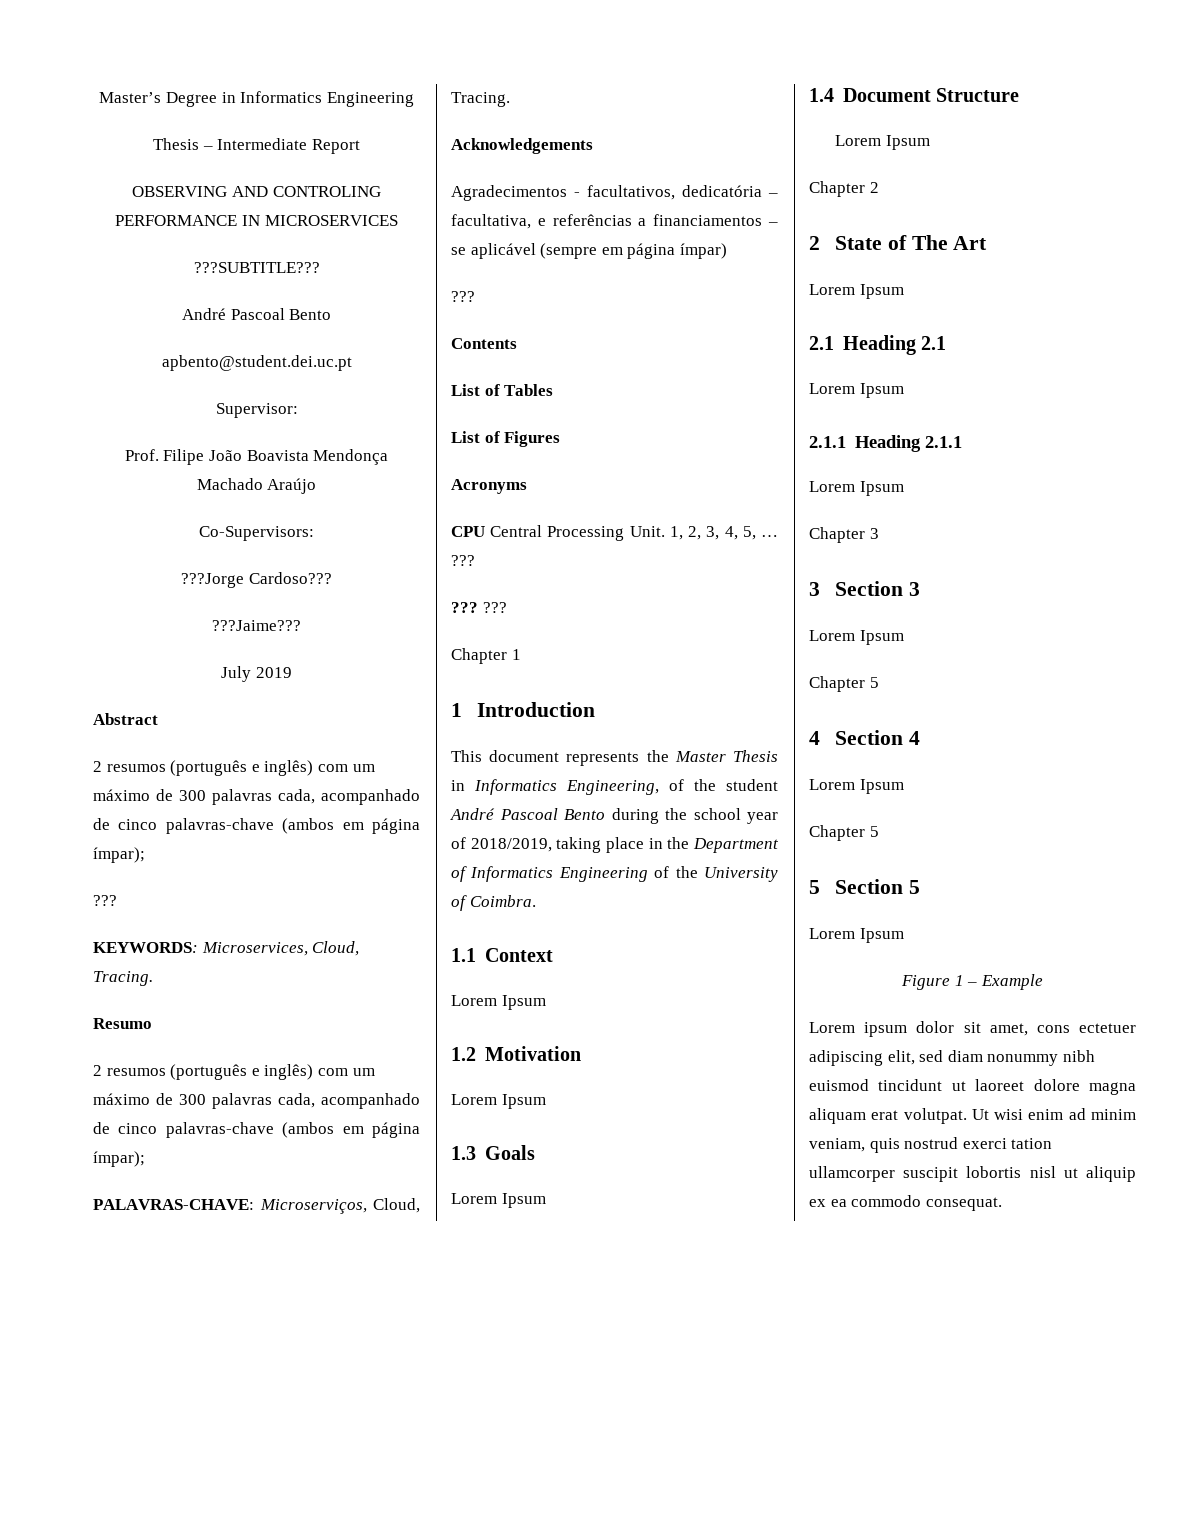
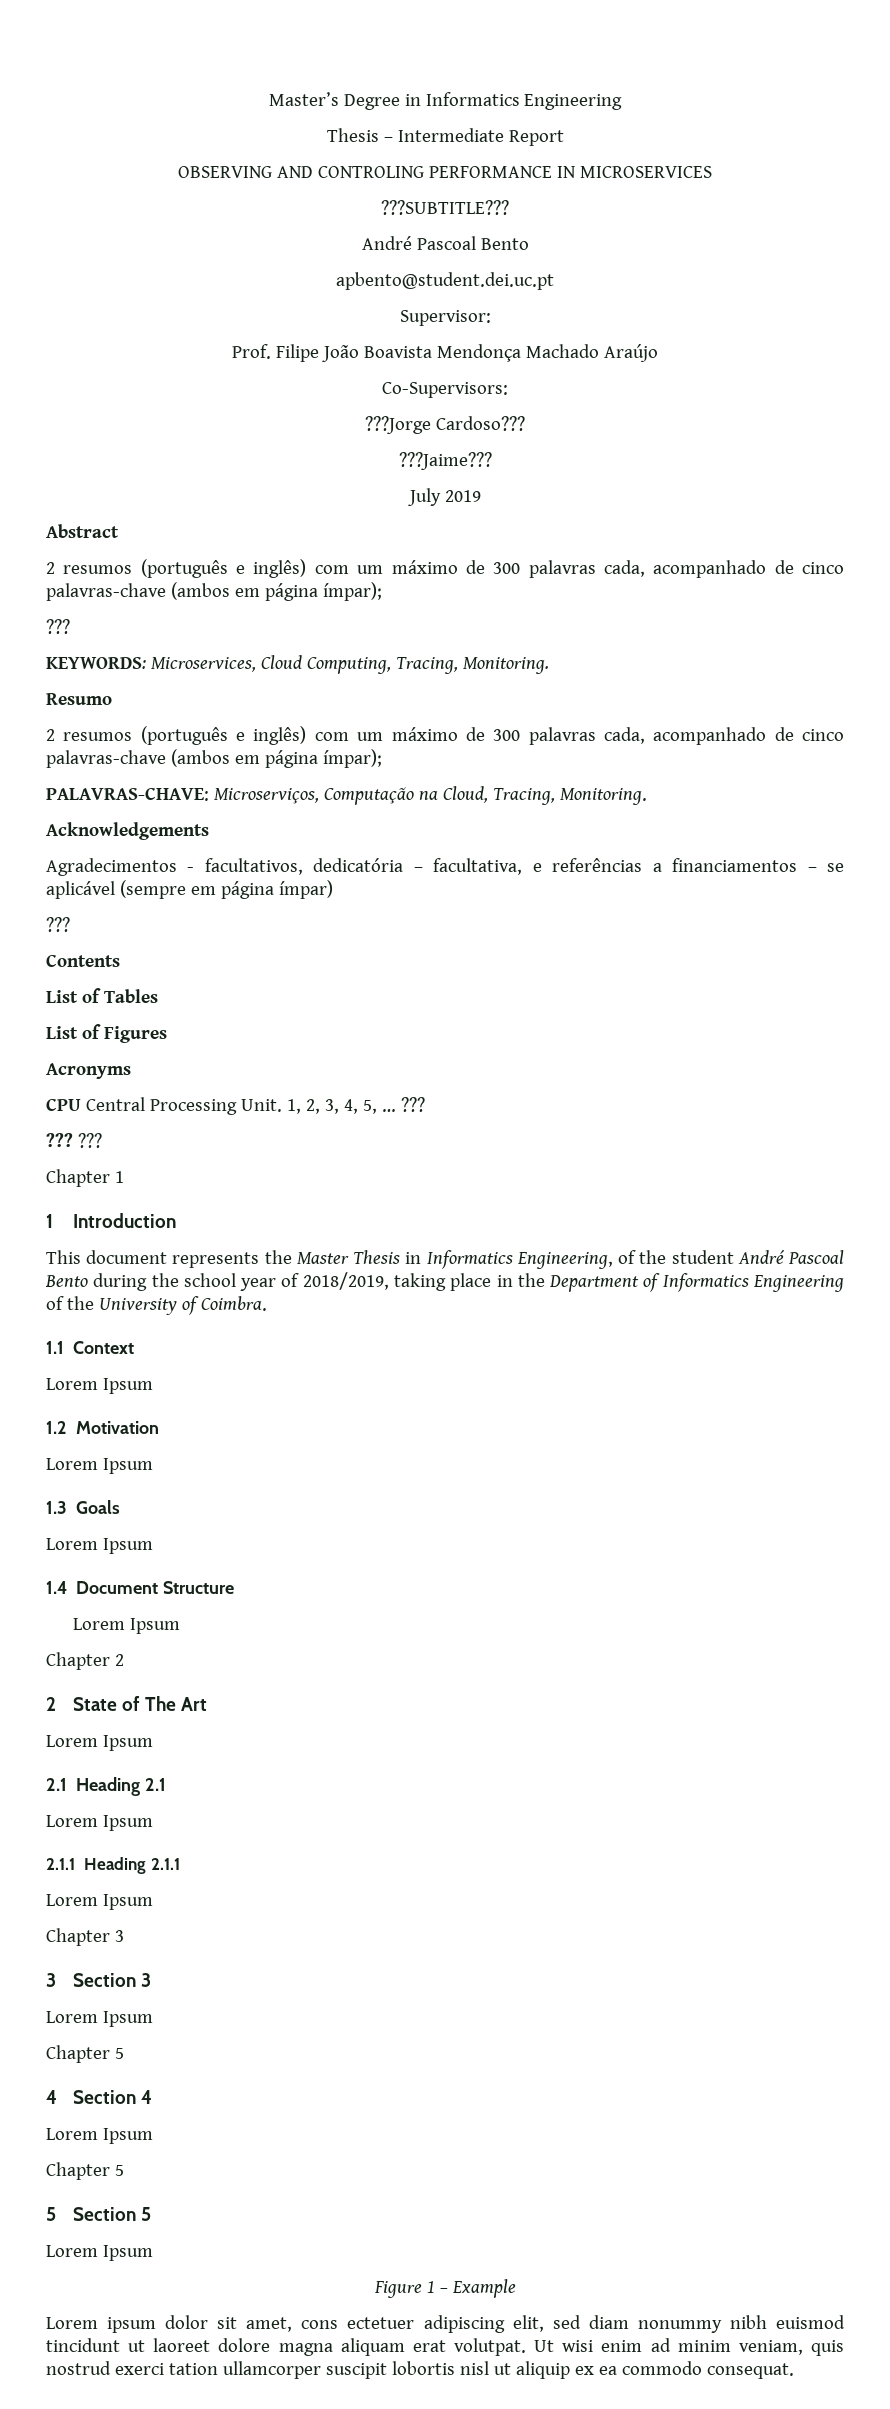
[312,941,360,956] [93,971,153,986] Cloud, Tracing. -> [260,655,549,674] Cloud Computing, Tracing, Monitoring.
[373,1198,420,1213] [451,92,510,107] Cloud, Tracing. -> [323,786,647,805] Computação na Cloud, Tracing, Monitoring.

